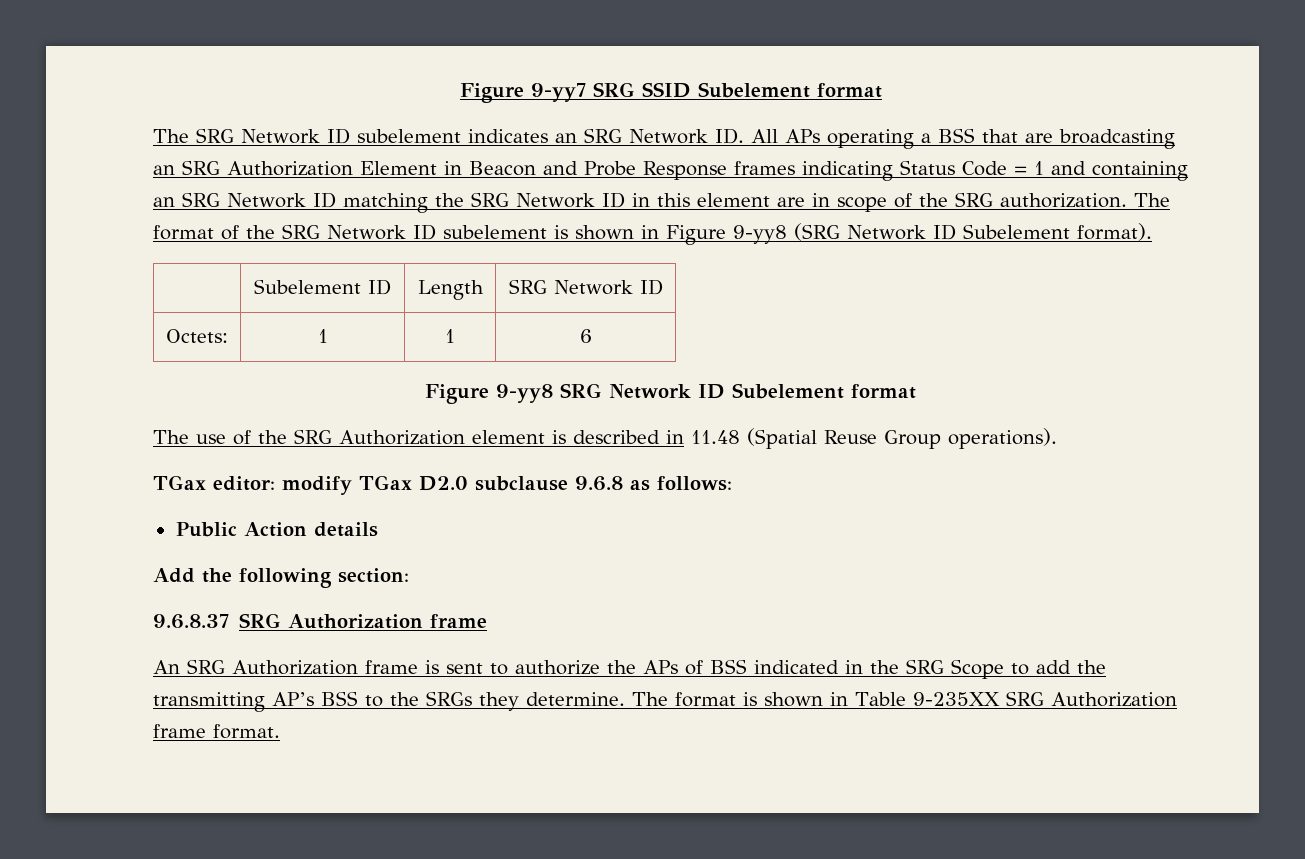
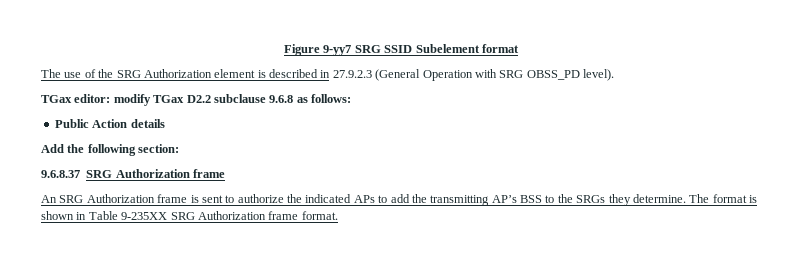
[153,128,1175,149] [153,160,1188,181] [153,192,1170,213] [153,223,1152,245] [254,279,391,295] [417,280,484,300] [508,279,663,295] [166,329,228,343] [317,329,328,343] [445,329,455,343] [579,329,592,343] [425,383,916,404] // The SRG Network ID subelement indicates an SRG Network ID. All APs operating a BSS that are broadcasting an SRG Authorization Element in Beacon and Probe Response frames indicating Status Code = 1 and containing an SRG Network ID matching the SRG Network ID in this element are in scope of the SRG authorization. The format of the SRG Network ID subelement is shown in Figure 9-yy8 (SRG Network ID Subelement format). // | Subelement ID | Length | SRG Network ID // Octets: | 1 | 1 | 6 // Figure 9-yy8 SRG Network ID Subelement format -> (519, 48) none
[691,428,1057,449] 11.48 (Spatial Reuse Group operations). -> [332,69,614,81] 27.9.2.3 (General Operation with SRG OBSS_PD level).
[419,476,468,491] D2.0 -> [186,95,211,103] D2.2
[643,659,1004,679] APs of BSS indicated in the SRG Scope -> [305,194,375,203] indicated APs

